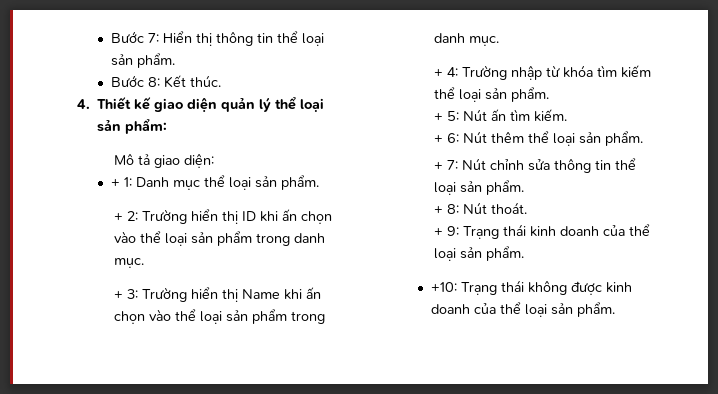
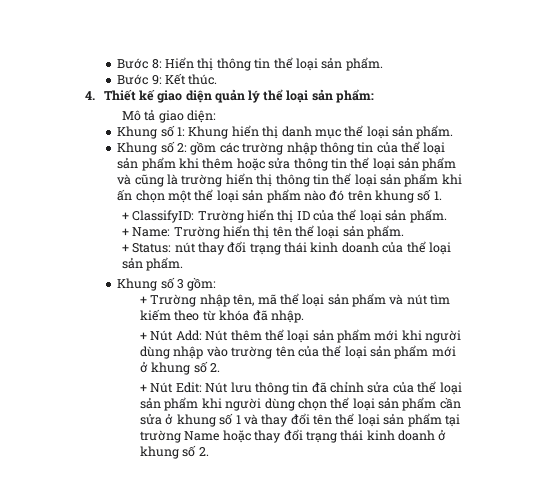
[111,31,160,43] Bước 7: -> [117,58,162,69] Bước 8:
[148,77,161,87] 8: -> [151,75,162,85] 9:
[111,177,170,187] + 1: Danh -> [117,125,312,139] Khung số 1: Khung hiển thị danh
[113,211,138,221] // + 2: -> [117,141,446,155] [117,157,457,171] [117,173,462,187] [117,189,442,203] [121,210,195,223] // Khung số 2: gồm các trường nhập thông tin của thể loại sản phẩm khi thêm hoặc sửa thông tin thể loại sản phẩm và cũng là trường hiển thị thông tin thể loại sản phẩm khi ấn chọn một thể loại sản phẩm nào đó trên khung số 1. // + ClassifyID:
[259,209,332,224] [113,231,325,246] [113,258,144,268] [113,287,321,302] [113,309,325,324] [433,33,499,46] [433,65,651,80] [433,87,549,102] [433,109,567,122] [433,131,643,146] [433,158,636,173] [433,180,524,195] [433,202,527,214] [433,226,499,239] khi ấn chọn vào thể loại sản phẩm trong danh mục. // + 3: Trường hiển thị Name khi ấn chọn vào thể loại sản phẩm trong danh mục. // + 4: Trường nhập từ khóa tìm kiếm thể loại sản phẩm. // + 5: Nút ấn tìm kiếm. // + 6: Nút thêm thể loại sản phẩm. // + 7: Nút chỉnh sửa thông tin thể loại sản phẩm. // + 8: Nút thoát. // + 9: Trạng -> [313,209,447,223] [121,225,405,239] [121,241,281,255] của thể loại sản phẩm. // + Name: Trường hiển thị tên thể loại sản phẩm. // + Status: nút thay đổi trạng
[431,280,633,295] [431,302,616,317] +10: Trạng thái không được kinh doanh của thể loại sản phẩm. -> [117,277,217,291] [140,293,451,307] [140,309,304,323] [140,329,462,343] [140,345,456,359] [140,361,221,375] [140,381,462,395] [140,397,461,411] [140,413,460,427] [140,429,447,443] [140,445,209,459] Khung số 3 gồm: // + Trường nhập tên, mã thể loại sản phẩm và nút tìm kiếm theo từ khóa đã nhập. // + Nút Add: Nút thêm thể loại sản phẩm mới khi người dùng nhập vào trường tên của thể loại sản phẩm mới ở khung số 2. // + Nút Edit: Nút lưu thông tin đã chỉnh sửa của thể loại sản phẩm khi người dùng chọn thể loại sản phẩm cần sửa ở khung số 1 và thay đổi tên thể loại sản phẩm tại trường Name hoặc thay đổi trạng thái kinh doanh ở khung số 2.

